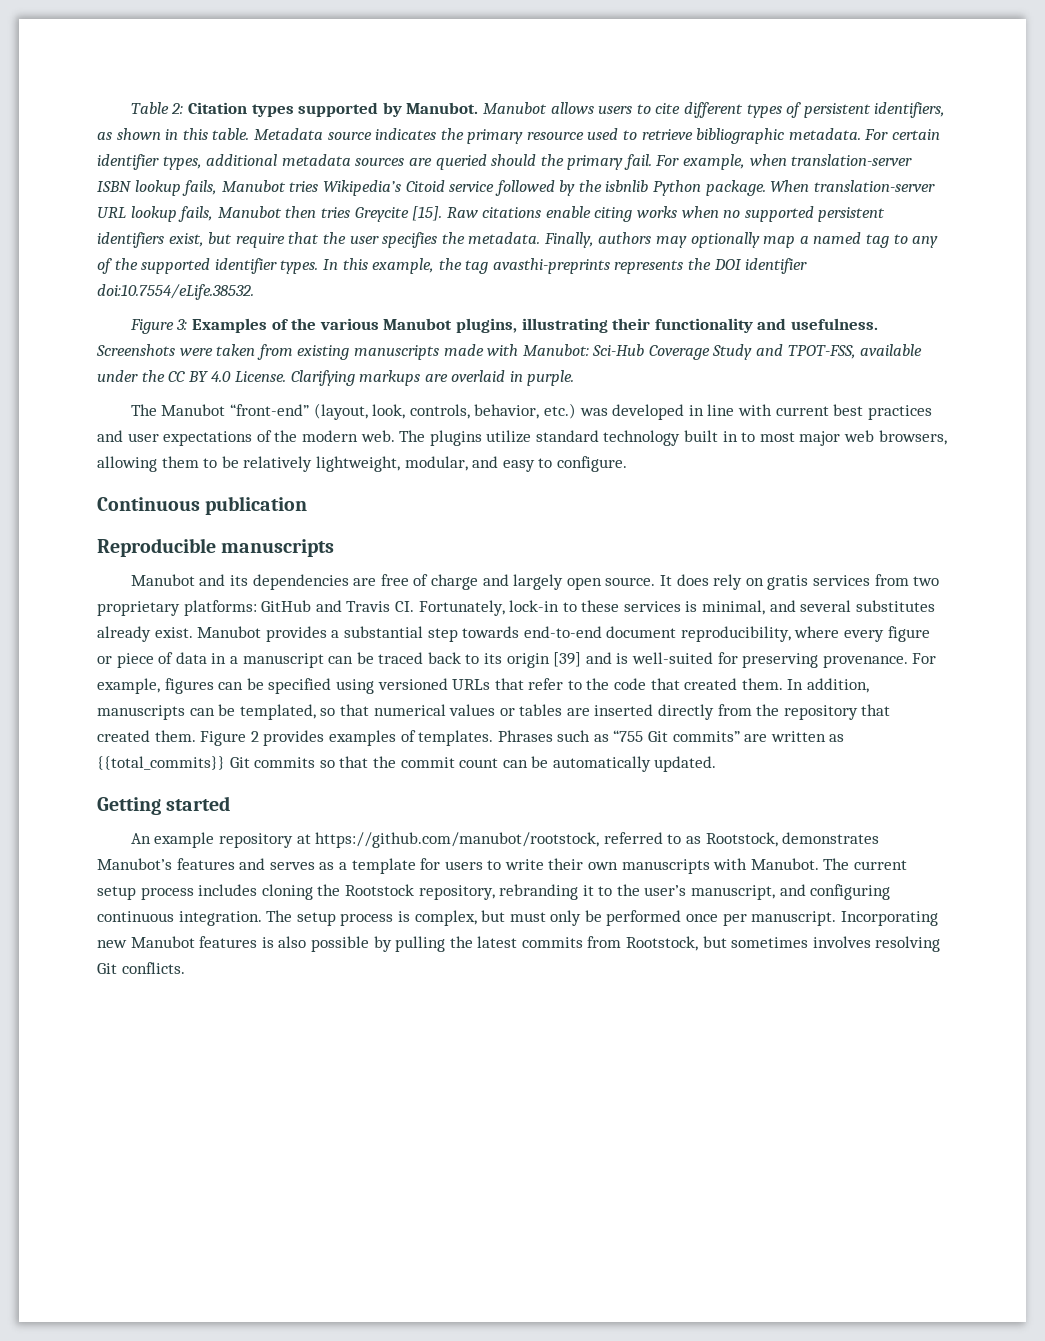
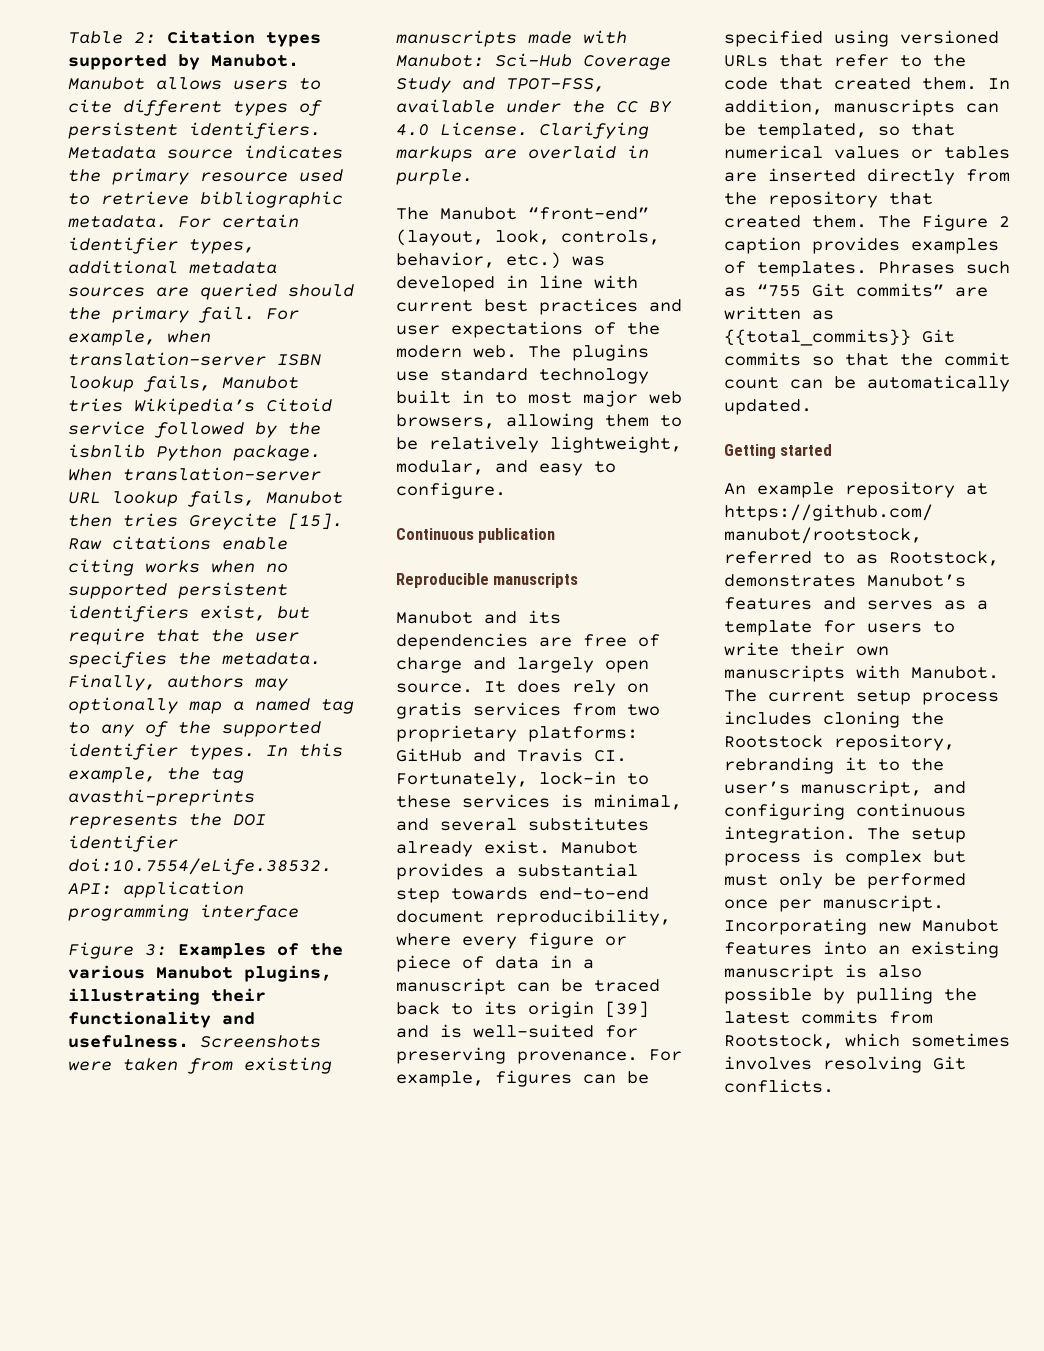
[874,102,946,118] [97,128,250,140] identifiers, as shown in this table. -> [189,122,321,139] identifiers.
(254, 292) none -> [68,881,244,898] [68,904,299,921] API: application programming interface
[486,430,532,443] utilize -> [396,371,429,381] use
(196, 736) none -> [878,215,911,228] The
(259, 736) none -> [724,237,801,254] caption
[414,910,477,926] complex, -> [845,850,922,866] complex
(258, 942) none -> [823,941,999,958] [724,964,834,981] into an existing manuscript
[702,936,727,948] but -> [845,1033,900,1047] which

